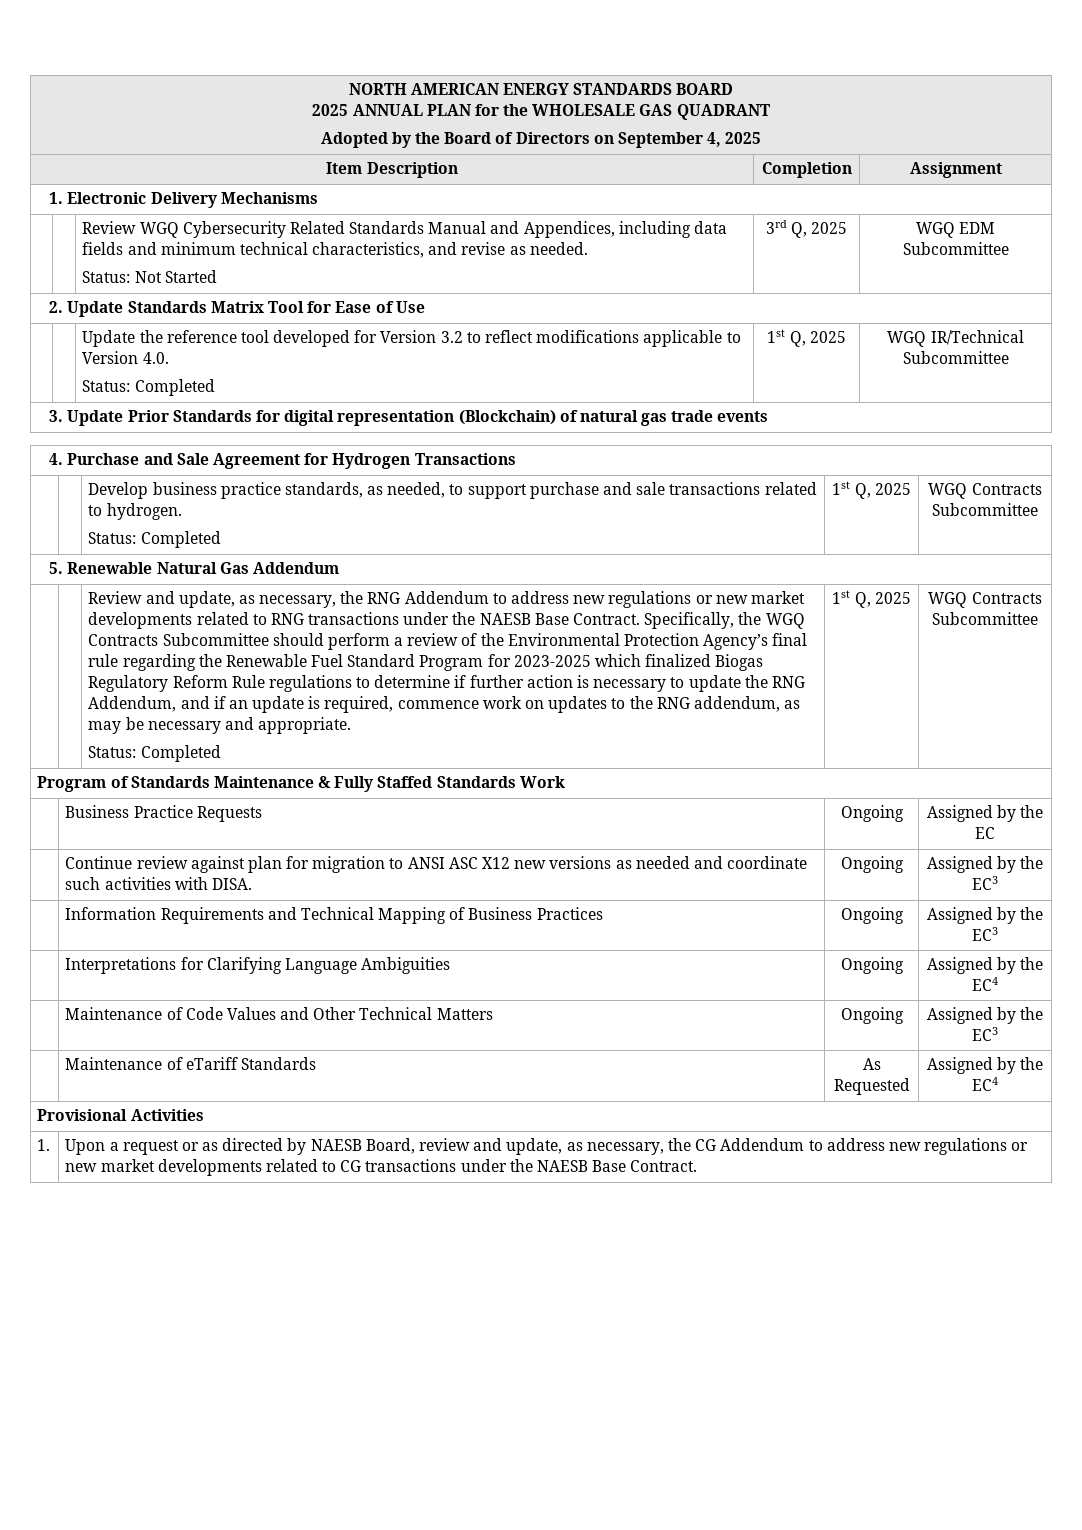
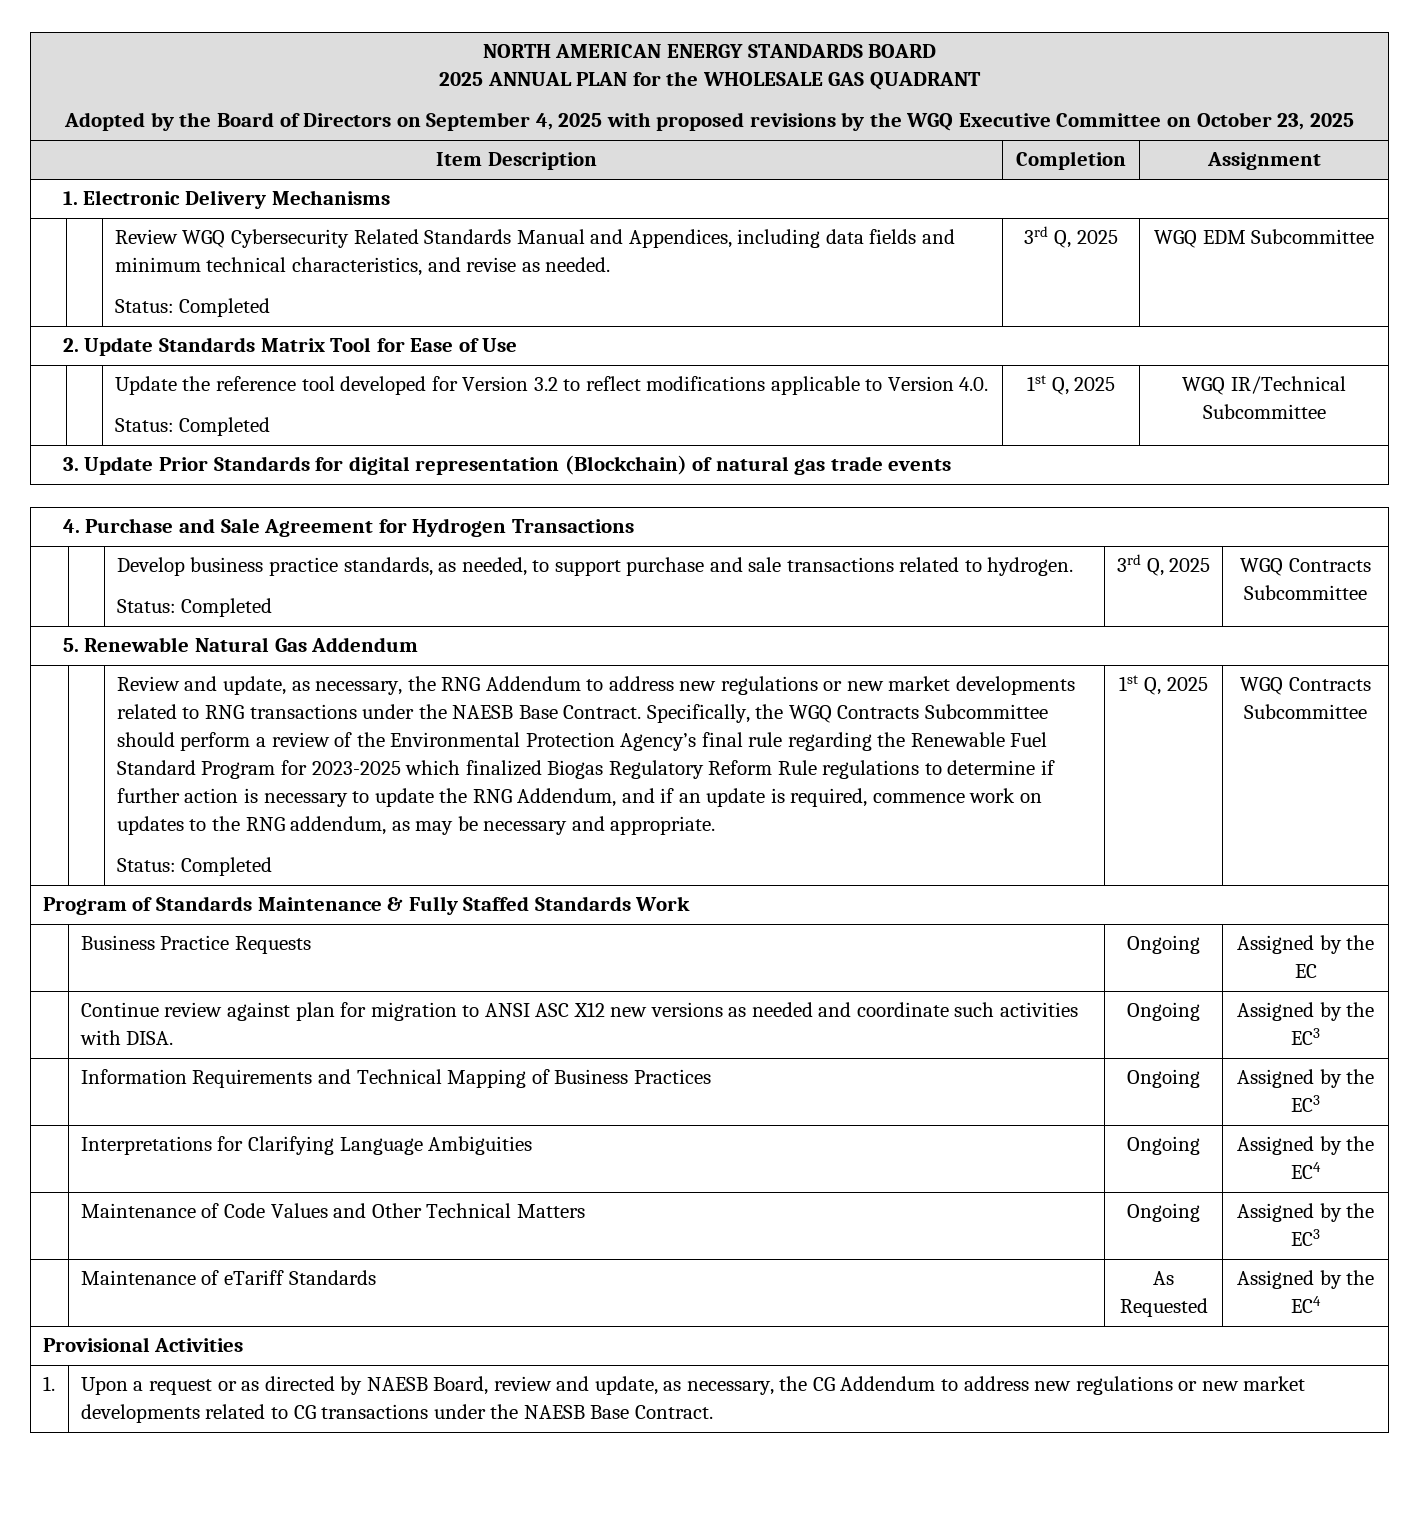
(762, 138) none -> [606,112,1354,131] with proposed revisions by the WGQ Executive Committee on October 23, 2025
[134,270,217,283] Not Started -> [179,298,271,317] Completed
[832,481,851,495] 1st -> [1116,554,1141,572] 3rd

